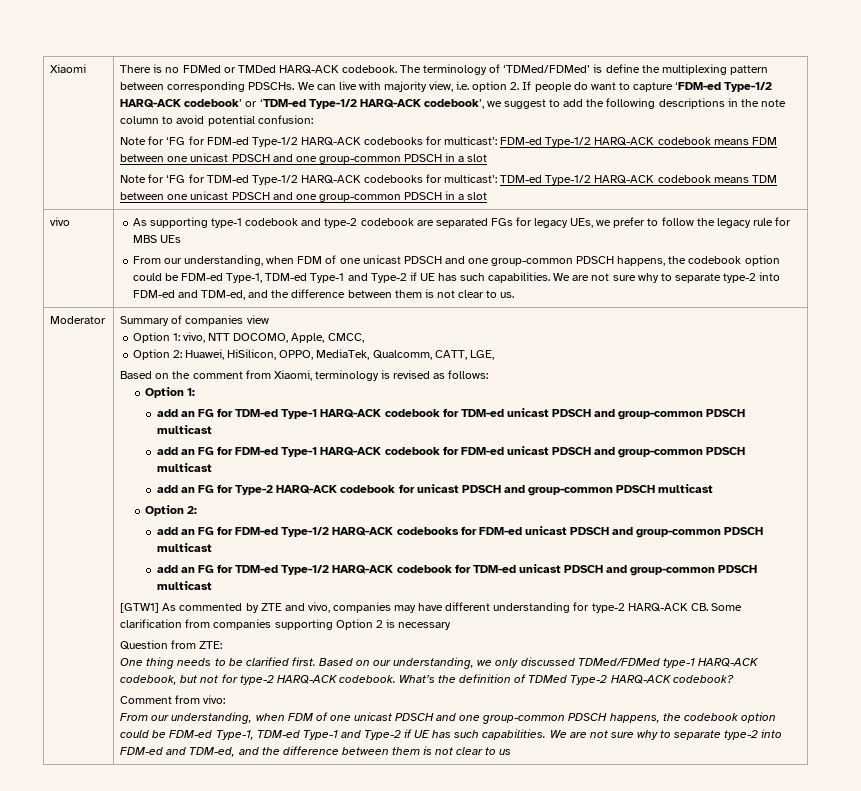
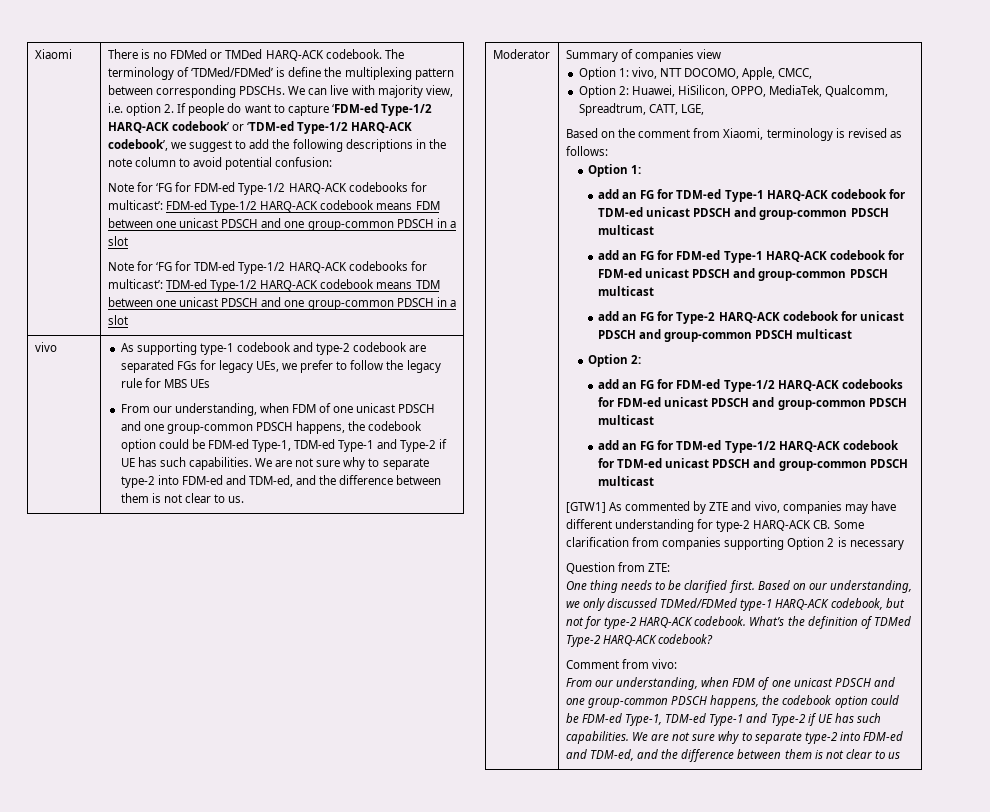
(432, 355) none -> [578,103,646,116] Spreadtrum,

